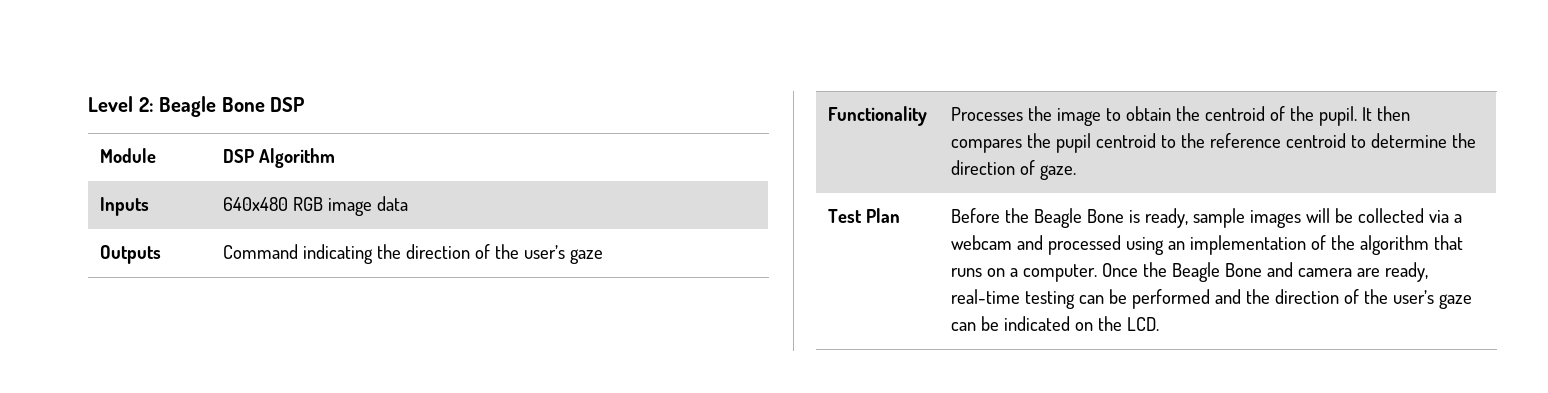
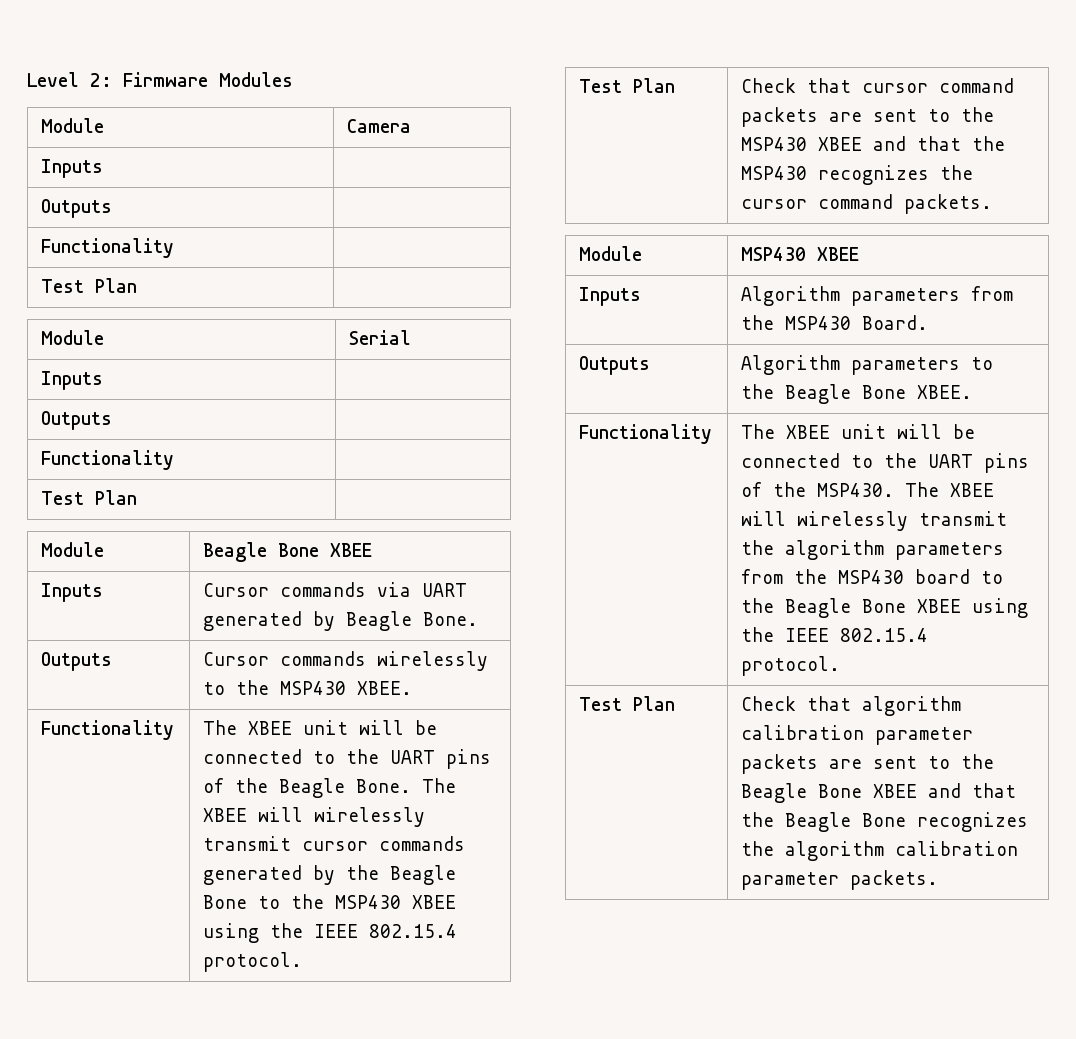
[159,96,305,117] [99,148,156,163] [222,148,335,168] [99,197,149,216] [222,196,408,216] [99,245,161,264] [222,244,603,264] [827,106,927,126] [950,106,1410,126] [950,133,1476,153] [950,160,1076,180] [827,208,900,223] [950,208,1462,228] [950,235,1463,255] [950,262,1428,282] [950,289,1472,309] [950,316,1159,331] Beagle Bone DSP // Module | DSP Algorithm // Inputs | 640x480 RGB image data // Outputs | Command indicating the direction of the user’s gaze // Functionality | Processes the image to obtain the centroid of the pupil. It then compares the pupil centroid to the reference centroid to determine the direction of gaze. // Test Plan | Before the Beagle Bone is ready, sample images will be collected via a webcam and processed using an implementation of the algorithm that runs on a computer. Once the Beagle Bone and camera are ready, real-time testing can be performed and the direction of the user’s gaze can be indicated on the LCD. -> [123,72,293,87] [41,118,105,133] [347,119,412,133] [41,159,104,178] [41,199,113,218] [41,238,175,258] [41,278,138,293] [41,330,105,345] [349,330,412,345] [41,371,104,390] [41,411,113,430] [41,450,175,470] [41,490,138,505] [41,542,105,557] [203,542,373,562] [41,583,104,602] [203,582,468,597] [203,611,479,631] [41,652,113,671] [203,651,489,671] [203,680,413,695] [41,720,175,740] [203,720,438,735] [203,749,492,769] [203,778,457,798] [203,807,426,827] [203,836,466,851] [203,865,457,885] [203,894,457,909] [203,923,458,943] [203,952,303,972] [579,78,676,93] [741,78,1015,93] [741,107,995,127] [741,136,1006,151] [741,165,974,185] [741,194,993,214] [579,246,643,261] [741,247,860,261] [579,287,642,306] [741,286,1014,306] [741,315,929,330] [579,356,651,375] [741,355,994,375] [741,384,973,404] [579,424,713,444] [741,424,976,439] [741,453,1030,473] [741,482,995,497] [741,511,1008,531] [741,540,1005,560] [741,569,1004,584] [741,598,1029,618] [741,627,929,642] [741,656,841,676] [579,696,676,711] [741,696,962,716] [741,725,974,745] [741,754,995,774] [741,783,1017,803] [741,812,1029,832] [741,841,1019,861] [741,870,939,890] Firmware Modules // Module | Camera // Inputs | // Outputs | // Functionality | // Test Plan | // Module | Serial // Inputs | // Outputs | // Functionality | // Test Plan | // Module | Beagle Bone XBEE // Inputs | Cursor commands via UART generated by Beagle Bone. // Outputs | Cursor commands wirelessly to the MSP430 XBEE. // Functionality | The XBEE unit will be connected to the UART pins of the Beagle Bone. The XBEE will wirelessly transmit cursor commands generated by the Beagle Bone to the MSP430 XBEE using the IEEE 802.15.4 protocol. // Test Plan | Check that cursor command packets are sent to the MSP430 XBEE and that the MSP430 recognizes the cursor command packets. // Module | MSP430 XBEE // Inputs | Algorithm parameters from the MSP430 Board. // Outputs | Algorithm parameters to the Beagle Bone XBEE. // Functionality | The XBEE unit will be connected to the UART pins of the MSP430. The XBEE will wirelessly transmit the algorithm parameters from the MSP430 board to the Beagle Bone XBEE using the IEEE 802.15.4 protocol. // Test Plan | Check that algorithm calibration parameter packets are sent to the Beagle Bone XBEE and that the Beagle Bone recognizes the algorithm calibration parameter packets.

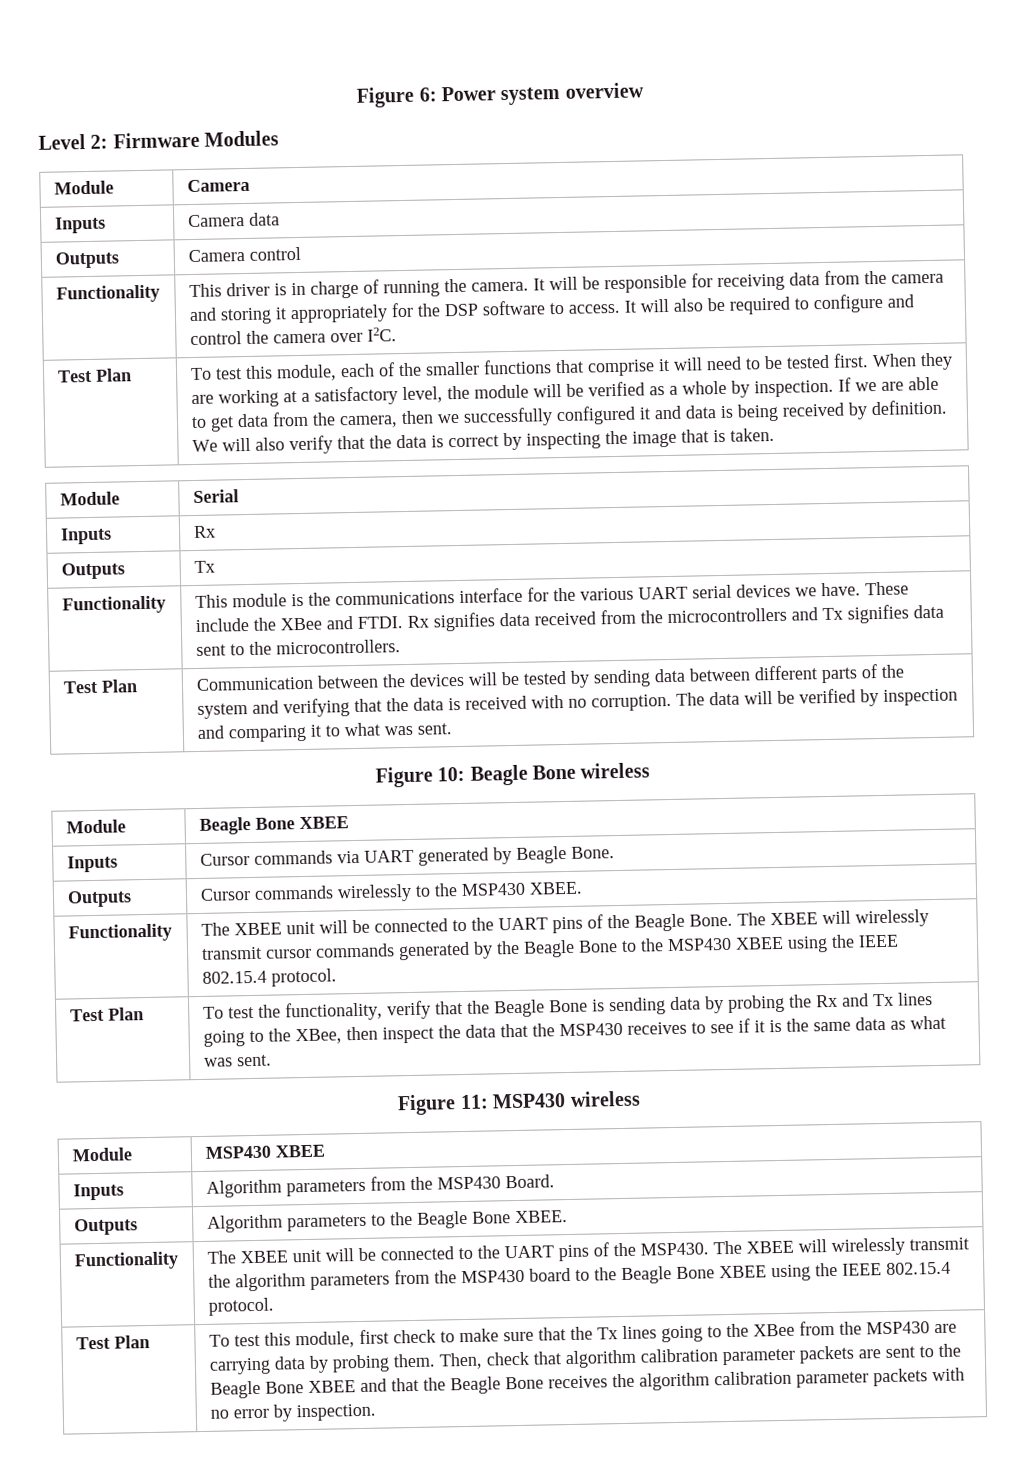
(27, 79) none -> [356,82,644,108] Figure 6: Power system overview //
[41,199,113,218] [41,238,175,258] [41,278,138,293] // Outputs | // Functionality | // Test Plan | -> [187,212,280,228] [54,251,120,269] [187,246,301,263] [55,284,160,304] [188,270,944,299] [188,293,914,325] [189,327,397,346] [56,368,132,383] [189,352,953,382] [190,376,939,408] [190,399,947,432] [191,427,775,455] Camera data // Outputs | Camera control // Functionality | This driver is in charge of running the camera. It will be responsible for receiving data from the camera and storing it appropriately for the DSP software to access. It will also be required to configure and control the camera over I2C. // Test Plan | To test this module, each of the smaller functions that comprise it will need to be tested first. When they are working at a satisfactory level, the module will be verified as a whole by inspection. If we are able to get data from the camera, then we successfully configured it and data is being received by definition. We will also verify that the data is correct by inspecting the image that is taken.
[41,411,113,430] [41,450,175,470] [41,490,138,505] // Outputs | // Functionality | // Test Plan | -> [192,525,216,539] [60,562,125,580] [193,560,215,574] [61,595,166,615] [194,581,909,609] [194,604,944,633] [195,639,401,657] [62,679,138,694] [195,664,904,692] [196,688,958,719] [196,722,452,743] [374,762,651,788] Rx // Outputs | Tx // Functionality | This module is the communications interface for the various UART serial devices we have. These include the XBee and FTDI. Rx signifies data received from the microcontrollers and Tx signifies data sent to the microcontrollers. // Test Plan | Communication between the devices will be tested by sending data between different parts of the system and verifying that the data is received with no corruption. The data will be verified by inspection and comparing it to what was sent. // Figure 10: Beagle Bone wireless
[741,78,1015,93] [741,107,995,127] [741,136,1006,151] [741,165,974,185] [741,194,993,214] Check that cursor command packets are sent to the MSP430 XBEE and that the MSP430 recognizes the cursor command packets. -> [202,992,933,1022] [202,1015,946,1047] [203,1054,272,1067] [397,1090,641,1116] To test the functionality, verify that the Beagle Bone is sending data by probing the Rx and Tx lines going to the XBee, then inspect the data that the MSP430 receives to see if it is the same data as what was sent. // Figure 11: MSP430 wireless
[741,696,797,711] Check -> [208,1320,957,1349] [208,1351,529,1375] To test this module, first check to make sure that the Tx lines going to the XBee from the MSP430 are carrying data by probing them. Then, check
[917,812,1029,832] recognizes -> [547,1375,608,1389] receives
[850,870,939,890] packets. -> [872,1367,965,1387] [209,1403,376,1422] packets with no error by inspection.

